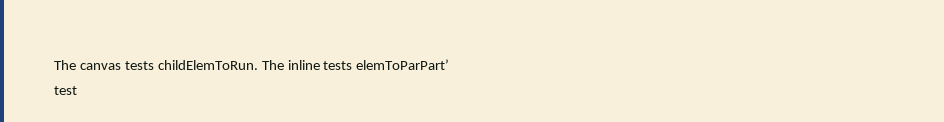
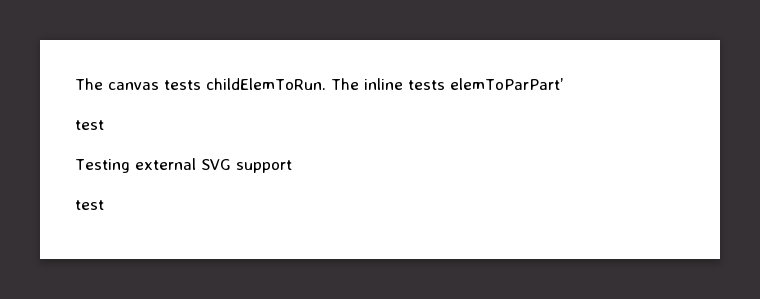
(77, 90) none -> [75,158,292,173] [75,200,104,210] // Testing external SVG support // test

